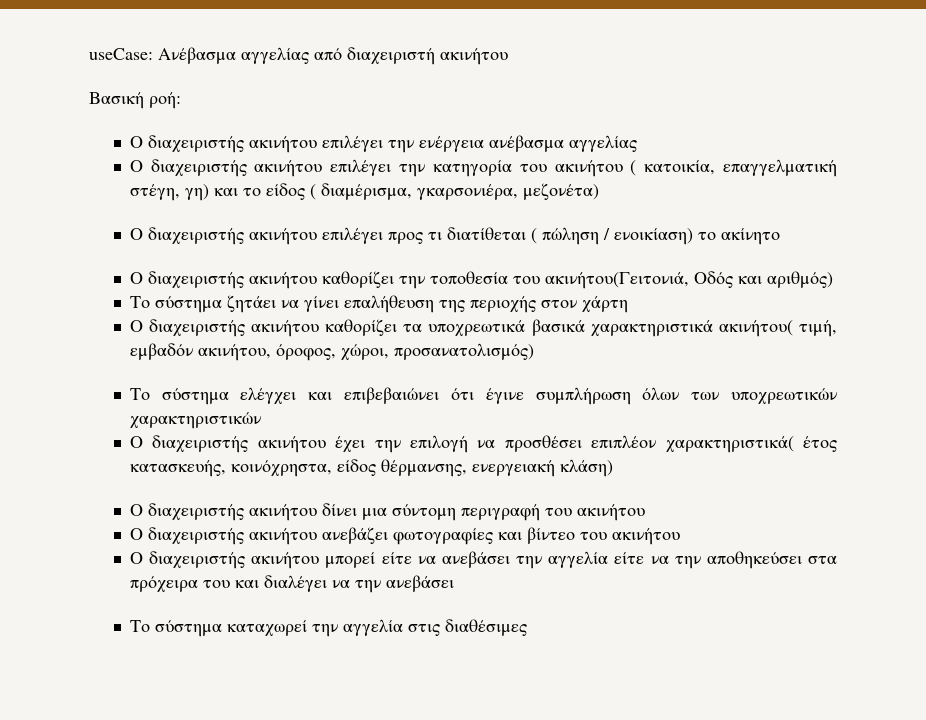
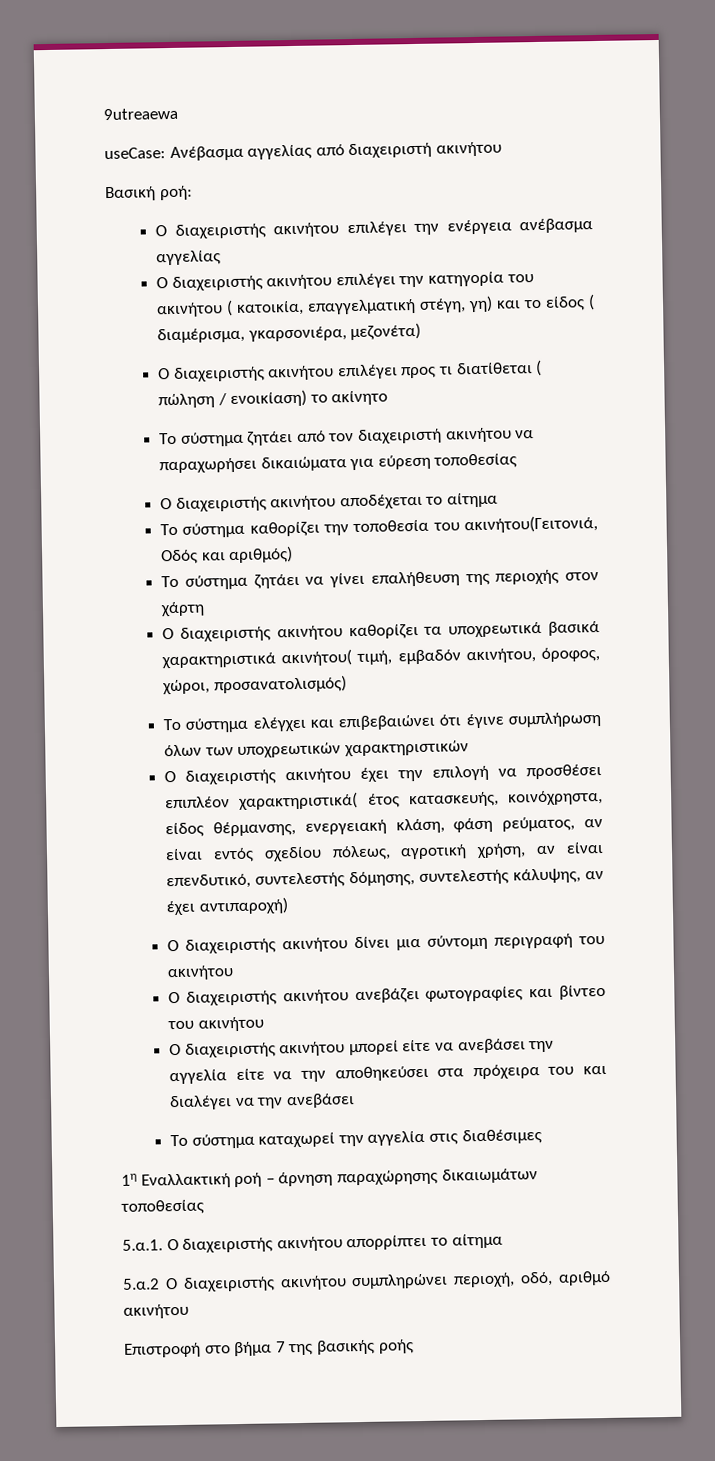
(89, 54) none -> [103,107,178,121] 9utreaewa //
[129,271,317,289] Ο διαχειριστής ακινήτου -> [159,427,535,447] [159,453,518,474] [160,492,498,512] [160,522,246,538] Το σύστημα ζητάει από τον διαχειριστή ακινήτου να παραχωρήσει δικαιώματα για εύρεση τοποθεσίας // Ο διαχειριστής ακινήτου αποδέχεται το αίτημα // Το σύστημα
[559,459,613,477] κλάση) -> [395,816,603,834] [165,841,605,863] [166,868,604,890] [166,897,288,916] κλάση, φάση ρεύματος, αν είναι εντός σχεδίου πόλεως, αγροτική χρήση, αν είναι επενδυτικό, συντελεστής δόμησης, συντελεστής κάλυψης, αν έχει αντιπαροχή)
(527, 627) none -> [121,1168,538,1189] [120,1199,204,1215] [122,1233,503,1253] [122,1270,611,1292] [123,1303,189,1319] [124,1339,414,1358] // 1η Εναλλακτική ροή – άρνηση παραχώρησης δικαιωμάτων τοποθεσίας // 5.α.1. Ο διαχειριστής ακινήτου απορρίπτει το αίτημα // 5.α.2 Ο διαχειριστής ακινήτου συμπληρώνει περιοχή, οδό, αριθμό ακινήτου // Επιστροφή στο βήμα 7 της βασικής ροής

